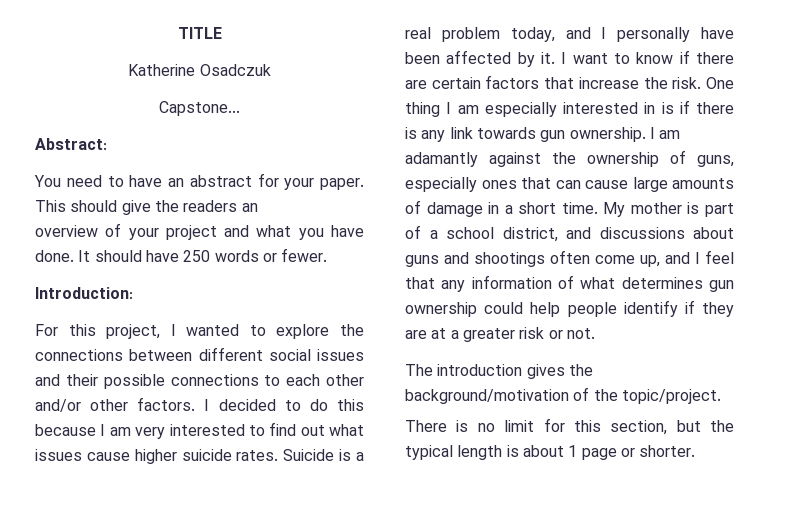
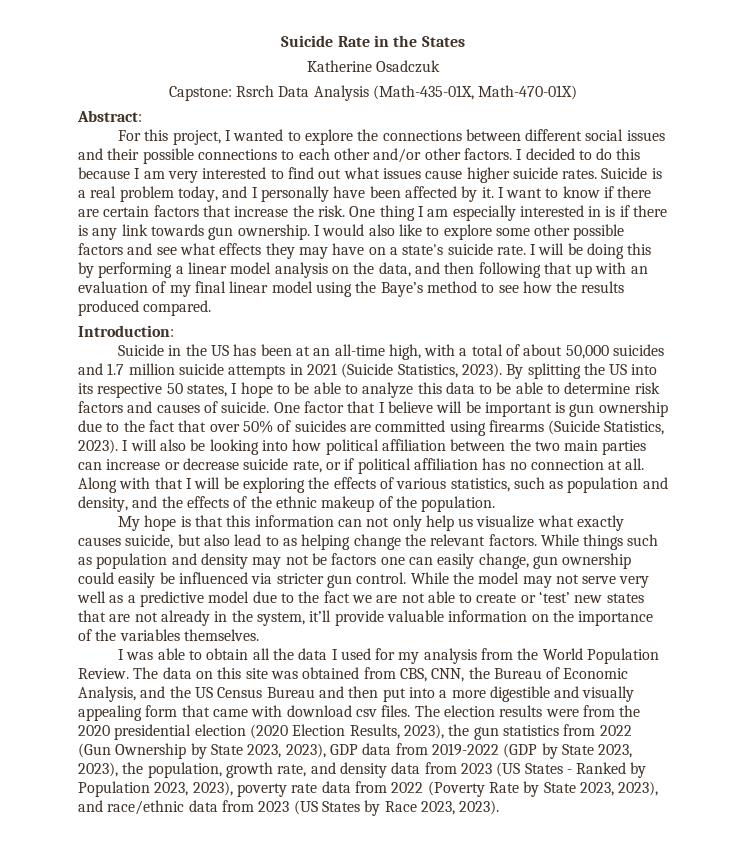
[177,27,222,39] [128,64,271,76] [159,101,240,116] [35,138,107,150] [34,173,364,190] [35,200,258,215] [35,223,364,240] [35,248,328,262] [35,287,133,299] TITLE // Katherine Osadczuk // Capstone... // Abstract: // You need to have an abstract for your paper. This should give the readers an // overview of your project and what you have done. It should have 250 words or fewer. // Introduction: -> [281,35,465,47] [306,60,441,73] [168,85,578,101] [77,110,142,122] Suicide Rate in the States // Katherine Osadczuk // Capstone: Rsrch Data Analysis (Math-435-01X, Math-470-01X) // Abstract:
[659,130,681,139] [405,150,734,167] [405,177,734,192] [405,200,734,217] [405,225,734,242] [405,250,734,267] [405,275,734,292] [405,300,734,317] [405,327,595,342] [405,364,593,379] [405,387,721,404] [405,418,734,435] [405,445,696,460] am adamantly against the ownership of guns, especially ones that can cause large amounts of damage in a short time. My mother is part of a school district, and discussions about guns and shootings often come up, and I feel that any information of what determines gun ownership could help people identify if they are at a greater risk or not. // The introduction gives the background/motivation of the topic/project. // There is no limit for this section, but the typical length is about 1 page or shorter. -> [322,224,625,240] [78,243,652,259] [78,262,648,278] [78,281,625,297] [78,300,212,316] [78,325,174,337] [117,344,665,360] [78,363,658,379] [78,382,660,398] [78,401,668,417] [78,420,665,436] [78,439,647,455] [78,458,645,474] [78,477,668,493] [78,496,496,512] [117,515,625,531] [78,534,659,550] [78,553,632,569] [78,572,650,588] [77,591,644,607] [78,610,654,626] [78,629,259,641] [117,648,660,664] [78,667,629,682] [78,686,635,702] [78,705,641,721] [78,724,632,740] [78,743,633,759] [78,762,647,778] [78,781,659,797] [78,800,500,816] would also like to explore some other possible factors and see what effects they may have on a state's suicide rate. I will be doing this by performing a linear model analysis on the data, and then following that up with an evaluation of my final linear model using the Baye’s method to see how the results produced compared. // Introduction: // Suicide in the US has been at an all-time high, with a total of about 50,000 suicides and 1.7 million suicide attempts in 2021 (Suicide Statistics, 2023). By splitting the US into its respective 50 states, I hope to be able to analyze this data to be able to determine risk factors and causes of suicide. One factor that I believe will be important is gun ownership due to the fact that over 50% of suicides are committed using firearms (Suicide Statistics, 2023). I will also be looking into how political affiliation between the two main parties can increase or decrease suicide rate, or if political affiliation has no connection at all. Along with that I will be exploring the effects of various statistics, such as population and density, and the effects of the ethnic makeup of the population. // My hope is that this information can not only help us visualize what exactly causes suicide, but also lead to as helping change the relevant factors. While things such as population and density may not be factors one can easily change, gun ownership could easily be influenced via stricter gun control. While the model may not serve very well as a predictive model due to the fact we are not able to create or ‘test’ new states that are not already in the system, it’ll provide valuable information on the importance of the variables themselves. // I was able to obtain all the data I used for my analysis from the World Population Review. The data on this site was obtained from CBS, CNN, the Bureau of Economic Analysis, and the US Census Bureau and then put into a more digestible and visually appealing form that came with download csv files. The election results were from the 2020 presidential election (2020 Election Results, 2023), the gun statistics from 2022 (Gun Ownership by State 2023, 2023), GDP data from 2019-2022 (GDP by State 2023, 2023), the population, growth rate, and density data from 2023 (US States - Ranked by Population 2023, 2023), poverty rate data from 2022 (Poverty Rate by State 2023, 2023), and race/ethnic data from 2023 (US States by Race 2023, 2023).

